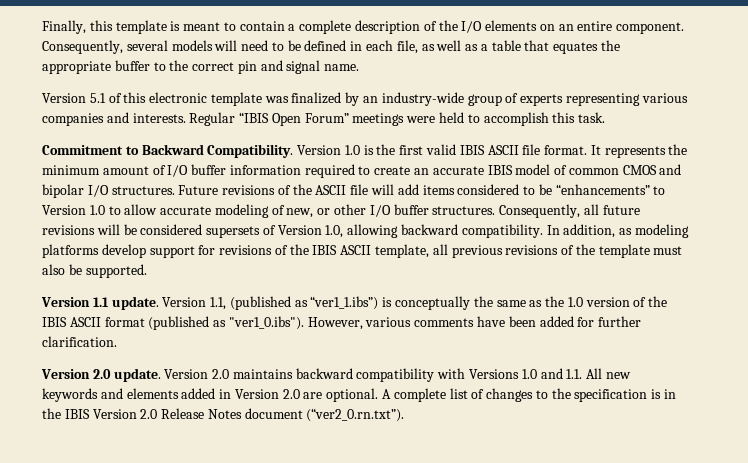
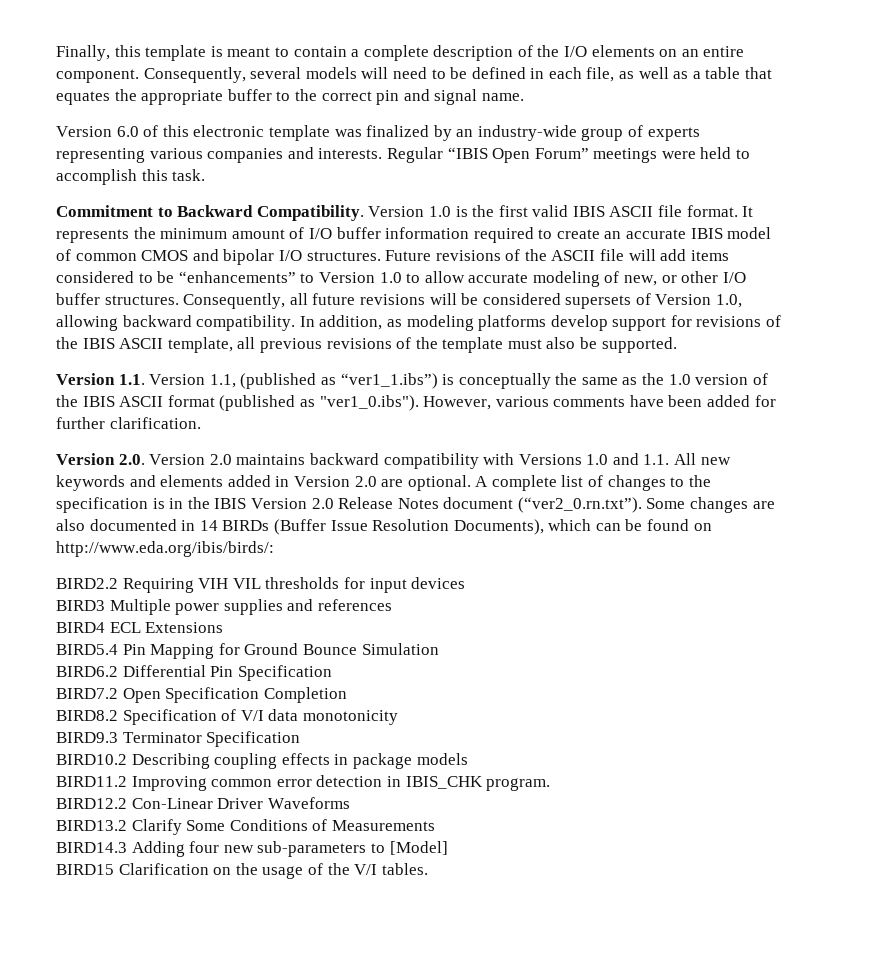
[89,93,106,103] 5.1 -> [116,126,139,137] 6.0
[92,296,159,310] 1.1 update. -> [118,374,145,385] 1.1.
[92,368,161,382] 2.0 update. -> [118,454,145,465] 2.0.
(405, 415) none -> [646,497,775,513] [56,519,712,535] [56,541,274,557] [56,577,466,593] [56,599,392,615] [56,622,224,633] [56,643,439,659] [56,665,332,681] [56,687,347,703] [56,709,398,725] [56,731,301,747] [56,753,468,769] [56,775,551,791] [56,797,350,809] [56,819,435,835] [56,841,448,857] [56,863,428,879] Some changes are also documented in 14 BIRDs (Buffer Issue Resolution Documents), which can be found on http://www.eda.org/ibis/birds/: // BIRD2.2 Requiring VIH VIL thresholds for input devices // BIRD3 Multiple power supplies and references // BIRD4 ECL Extensions // BIRD5.4 Pin Mapping for Ground Bounce Simulation // BIRD6.2 Differential Pin Specification // BIRD7.2 Open Specification Completion // BIRD8.2 Specification of V/I data monotonicity // BIRD9.3 Terminator Specification // BIRD10.2 Describing coupling effects in package models // BIRD11.2 Improving common error detection in IBIS_CHK program. // BIRD12.2 Con-Linear Driver Waveforms // BIRD13.2 Clarify Some Conditions of Measurements // BIRD14.3 Adding four new sub-parameters to [Model] // BIRD15 Clarification on the usage of the V/I tables.

